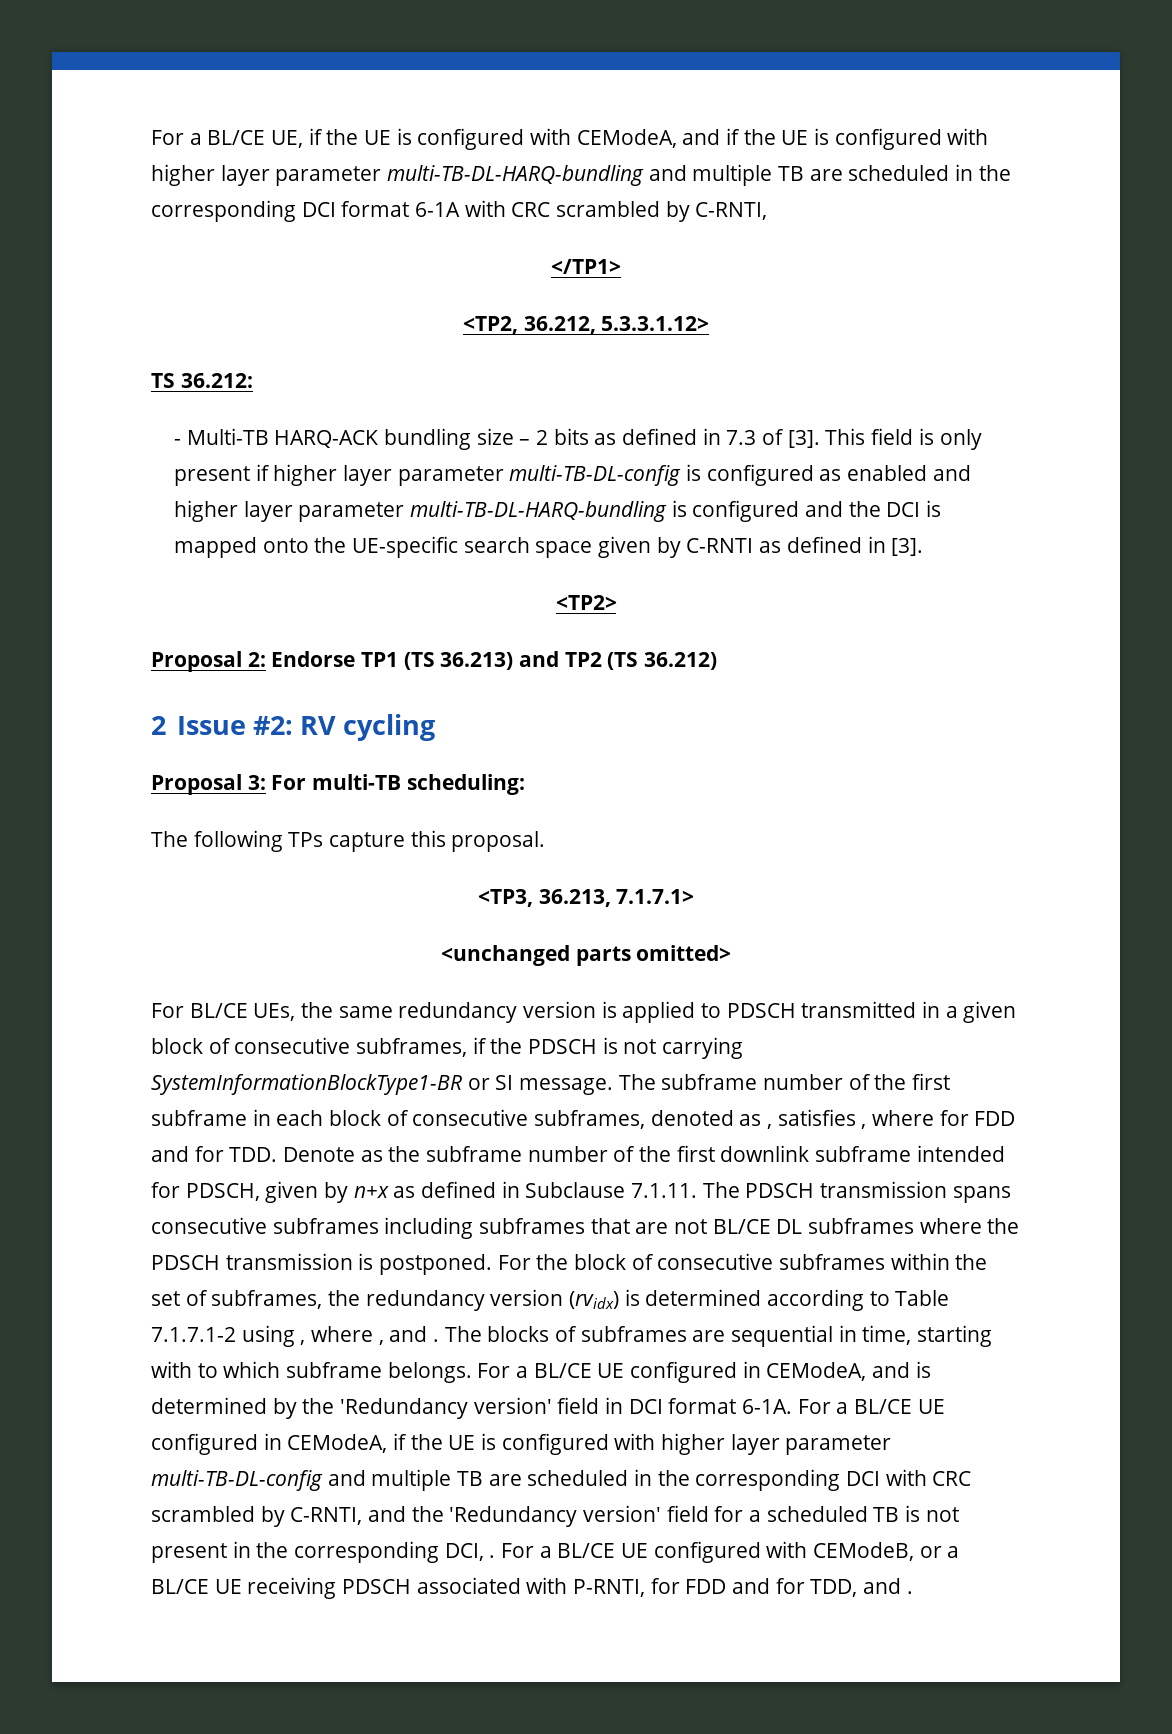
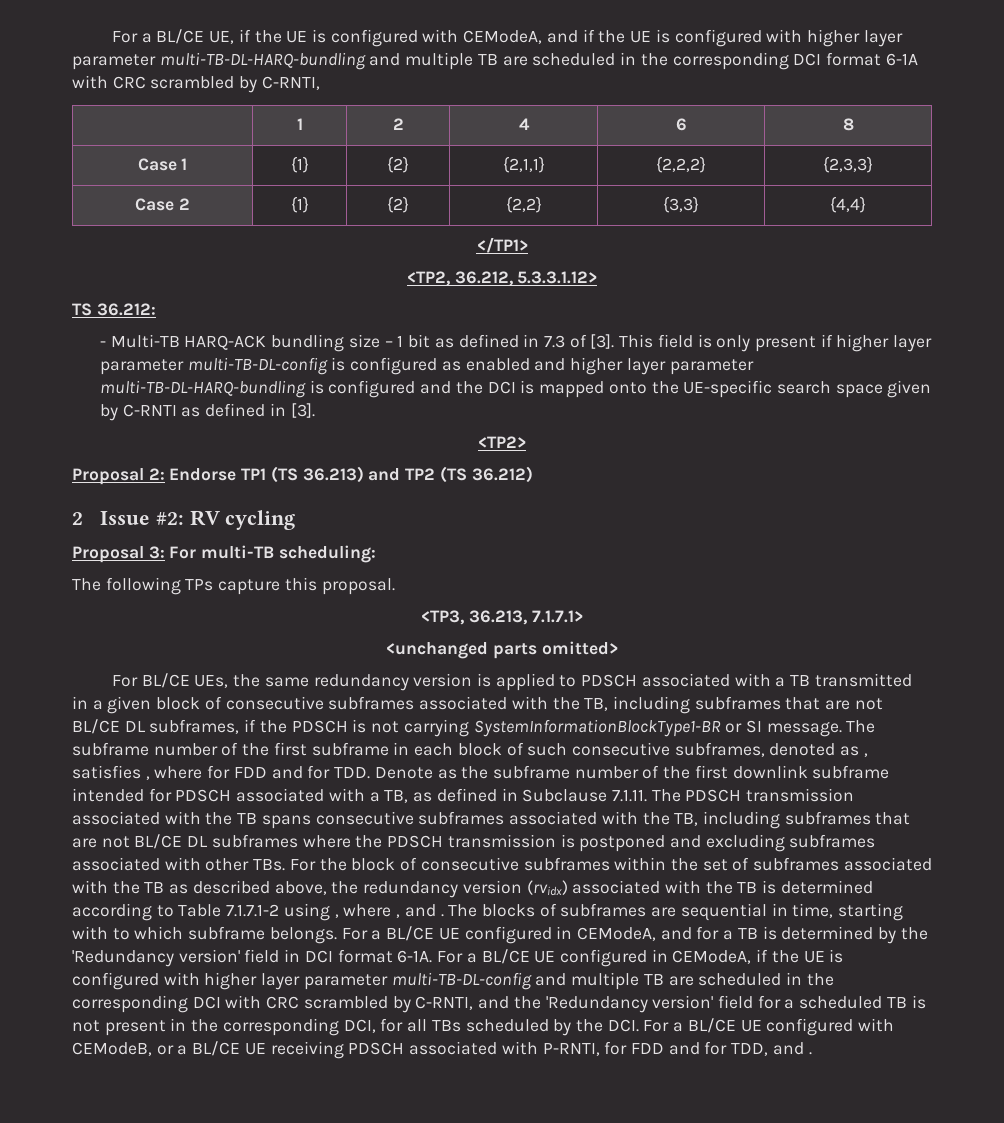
(768, 211) none -> [296,118,303,130] [392,118,404,130] [518,118,530,130] [675,118,687,131] [842,118,854,131] [137,158,188,171] [290,156,309,173] [387,156,409,173] [502,156,545,173] [656,156,706,173] [823,156,873,173] [135,198,190,211] [290,196,309,213] [387,196,409,213] [505,196,542,213] [663,196,699,213] [830,196,866,213] // | 1 | 2 | 4 | 6 | 8 // Case 1 | {1} | {2} | {2,1,1} | {2,2,2} | {2,3,3} // Case 2 | {1} | {2} | {2,2} | {3,3} | {4,4}
[536,428,589,445] 2 bits -> [397,334,431,348] 1 bit
(796, 1010) none -> [641,673,811,687] associated with a TB
(351, 1045) none -> [328,696,883,714] [72,719,146,734] subframes associated with the TB, including subframes that are not BL/CE DL
(409, 1118) none -> [527,743,568,756] such
[185,1181,389,1203] PDSCH, given by n+x -> [175,788,409,803] PDSCH associated with a TB,
[952,1186,1011,1203] [151,1217,379,1234] spans consecutive subframes -> [72,811,699,829] associated with the TB spans consecutive subframes associated with the TB,
[379,1254,493,1275] postponed. -> [579,834,876,852] [72,857,286,871] postponed and excluding subframes associated with other TBs.
[211,1289,620,1311] subframes, the redundancy version (rvidx) -> [753,857,932,871] [72,880,758,898] subframes associated with the TB as described above, the redundancy version (rvidx) associated with the TB
(911, 1370) none -> [696,926,758,940] for a TB
[489,1555,496,1558] . -> [380,1018,639,1036] for all TBs scheduled by the DCI.

